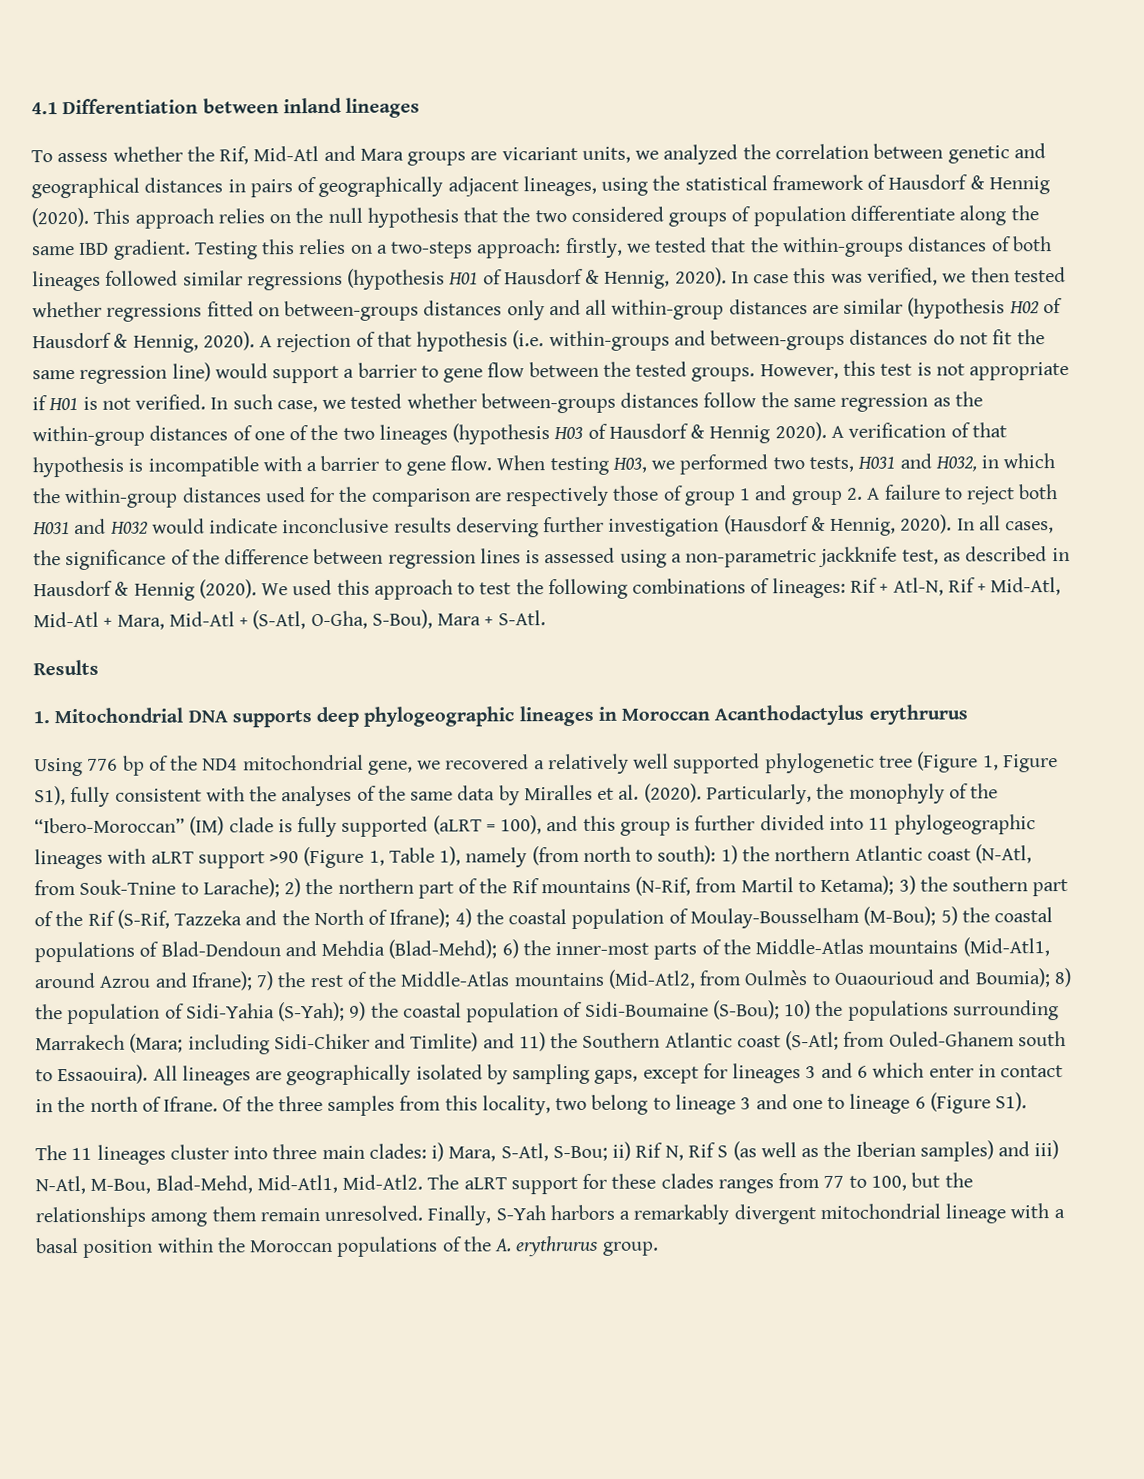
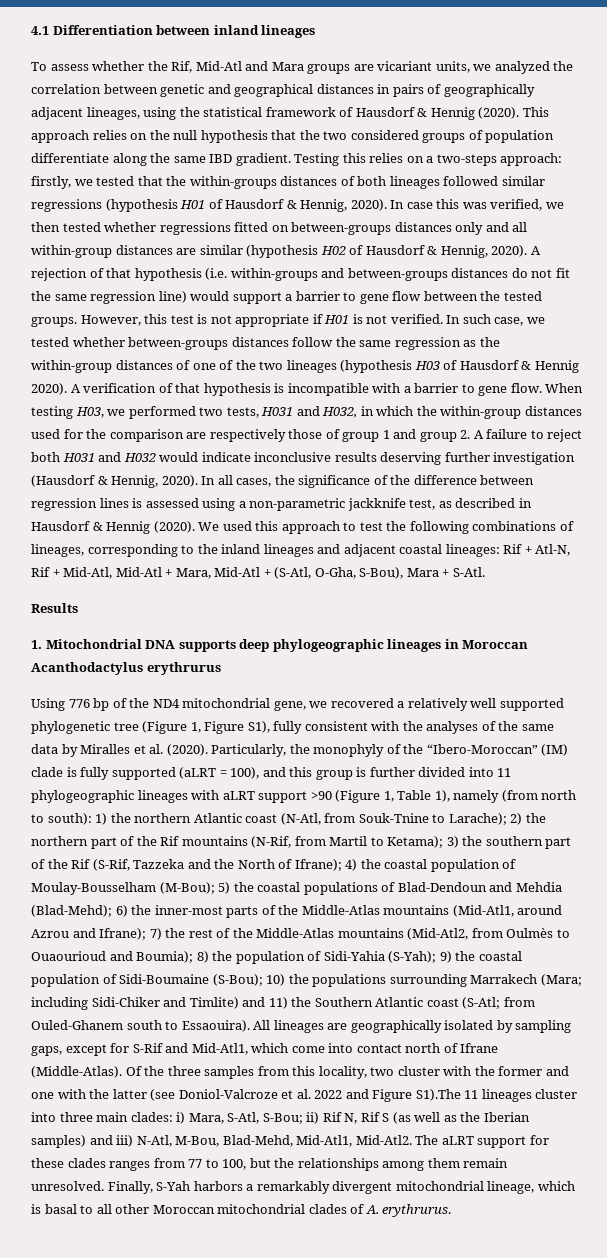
(771, 586) none -> [31,544,443,557] lineages, corresponding to the inland lineages and adjacent coastal
[732,1062,1064,1084] [35,1096,219,1113] lineages 3 and 6 which enter in contact in the north of Ifrane. -> [132,1043,499,1055] [31,1066,122,1078] S-Rif and Mid-Atl1, which come into contact north of Ifrane (Middle-Atlas).
[591,1092,1028,1115] [35,1145,67,1161] belong to lineage 3 and one to lineage 6 (Figure S1). // The -> [397,1066,569,1076] [31,1089,461,1102] cluster with the former and one with the latter (see Doniol-Valcroze et al. 2022 and Figure S1).The
[945,1203,1065,1224] [35,1235,659,1258] lineage with a basal position within the Moroccan populations of the A. erythrurus group. -> [487,1181,575,1194] [31,1204,452,1217] lineage, which is basal to all other Moroccan mitochondrial clades of A. erythrurus.

